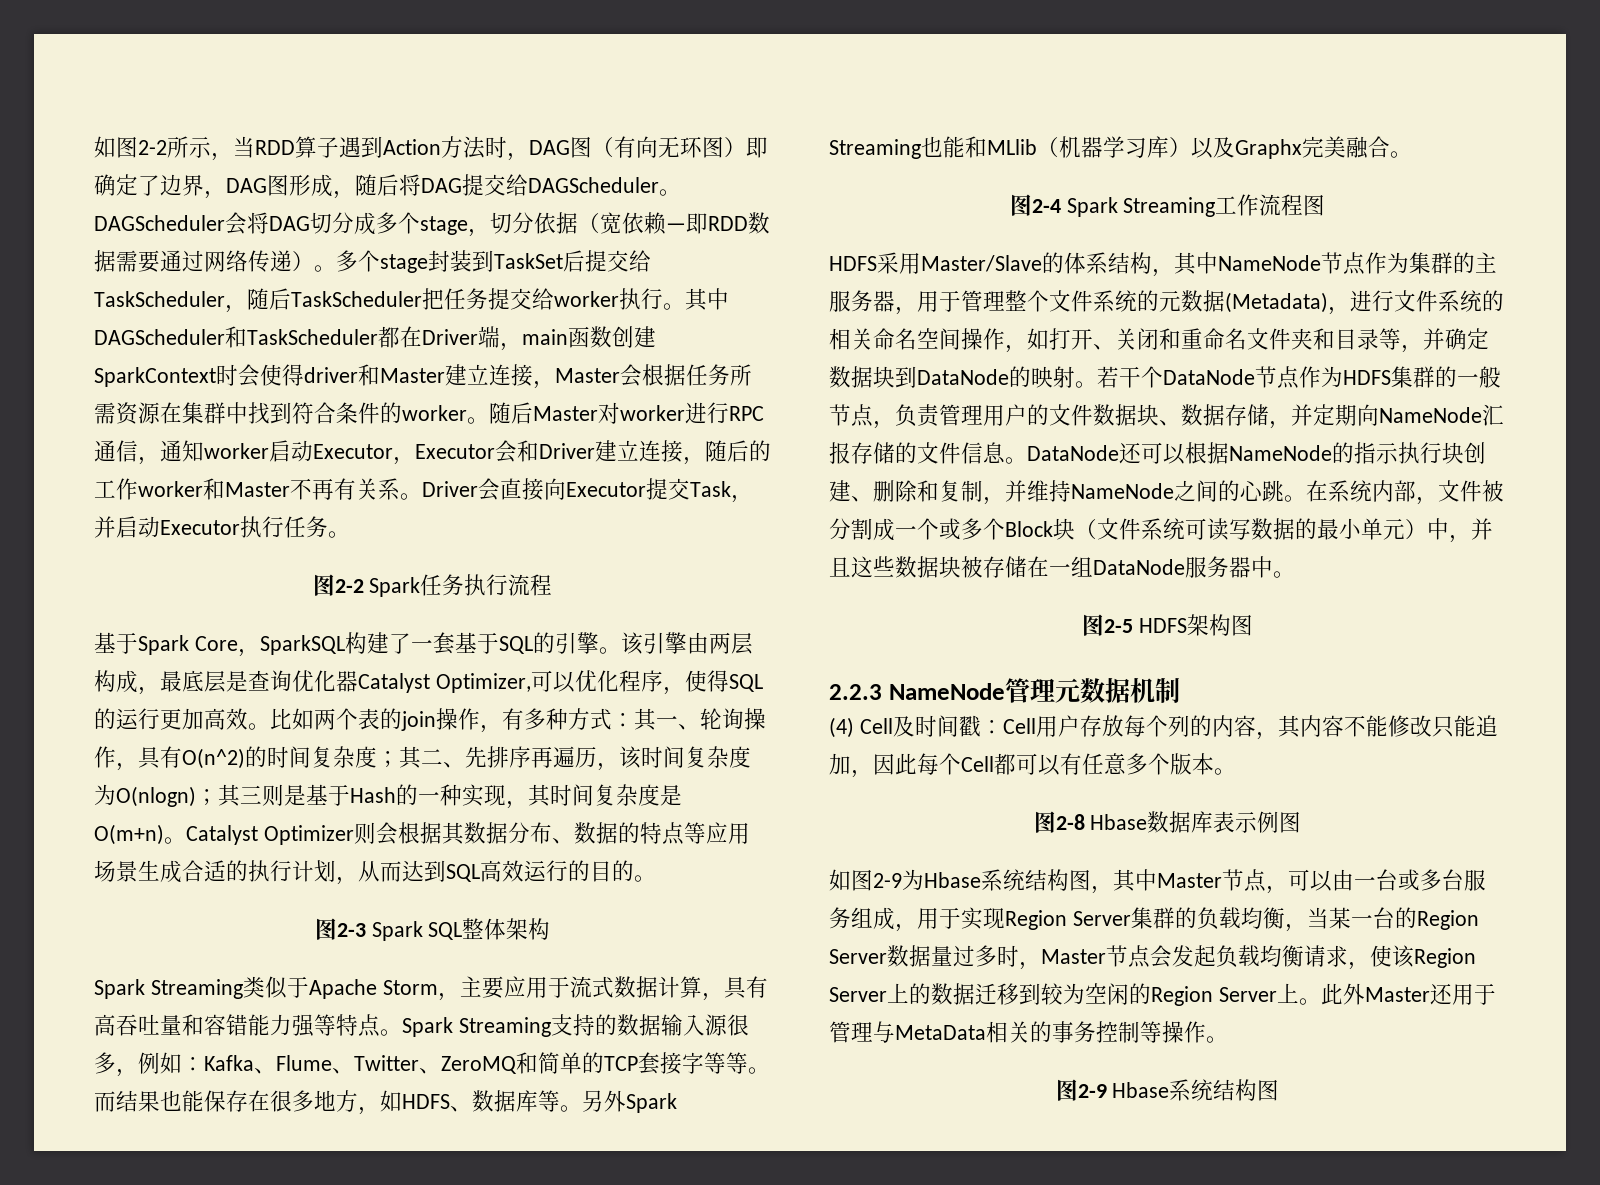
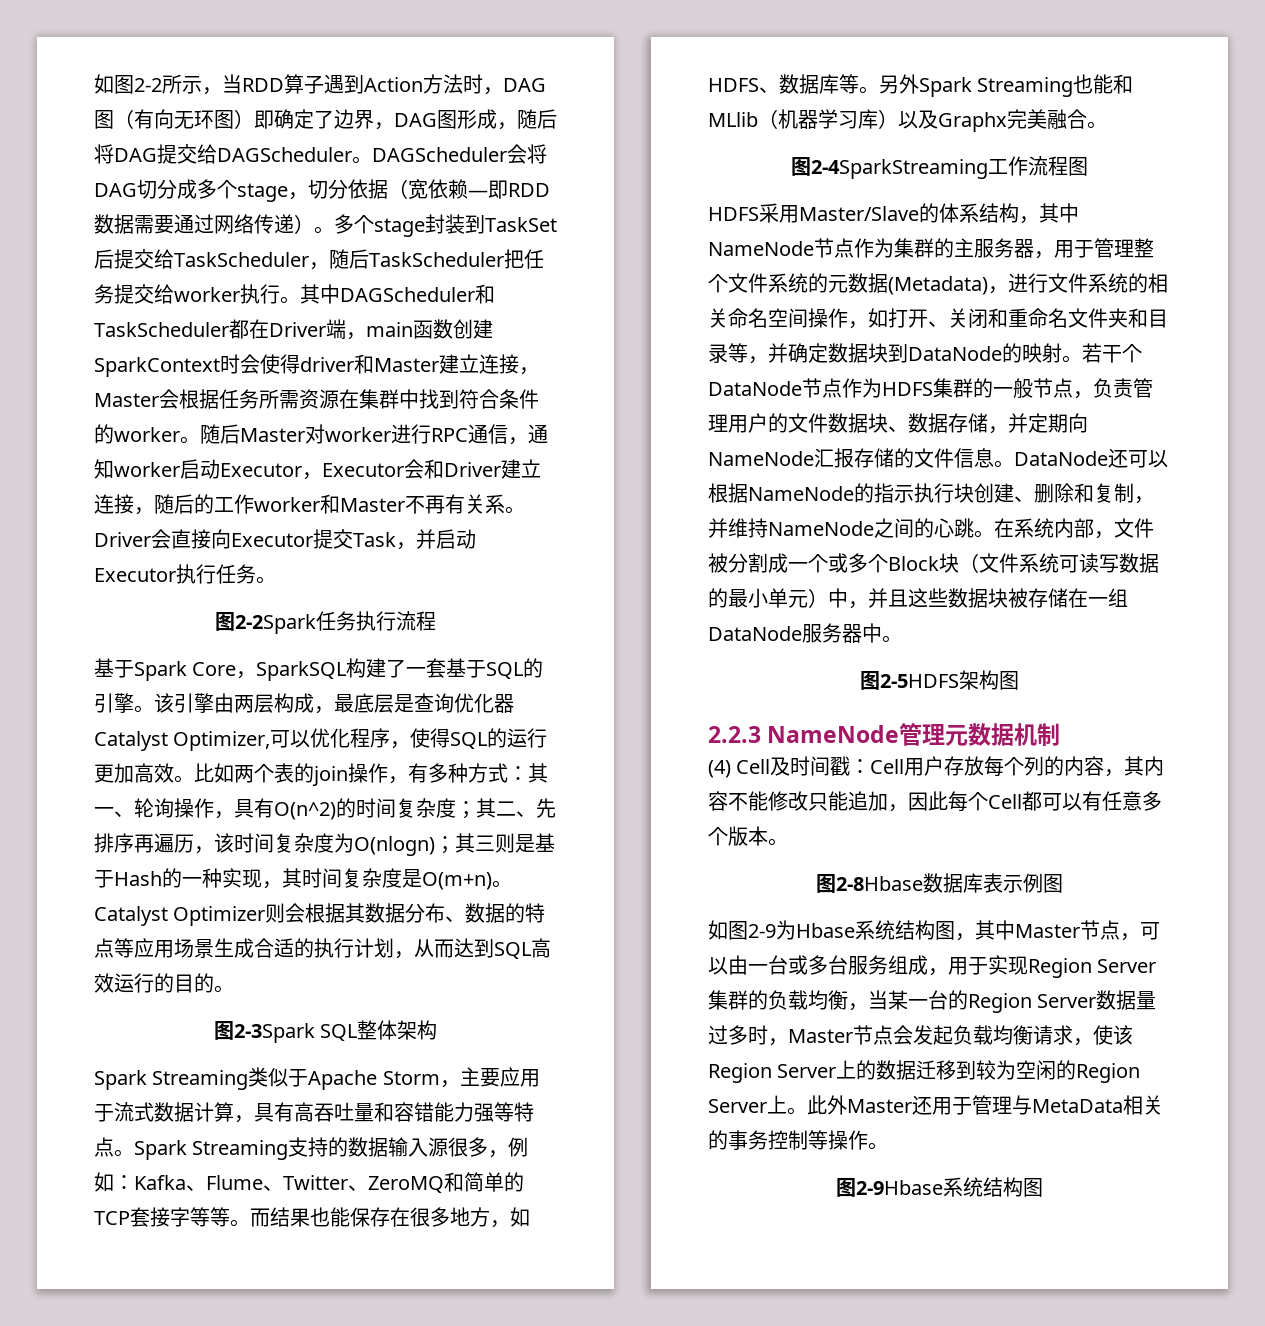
[334,577,421,597] 2-2 Spark -> [235,614,316,634] 2-2Spark
[336,921,423,941] 2-3 Spark -> [233,1023,315,1043] 2-3Spark
[1031,197,1216,217] 2-4 Spark Streaming -> [811,159,988,179] 2-4SparkStreaming
[1104,618,1187,633] 2-5 HDFS -> [880,674,959,688] 2-5HDFS
[1055,814,1148,830] 2-8 Hbase -> [836,876,923,891] 2-8Hbase
[1077,1082,1170,1098] 2-9 Hbase -> [856,1180,943,1195] 2-9Hbase

